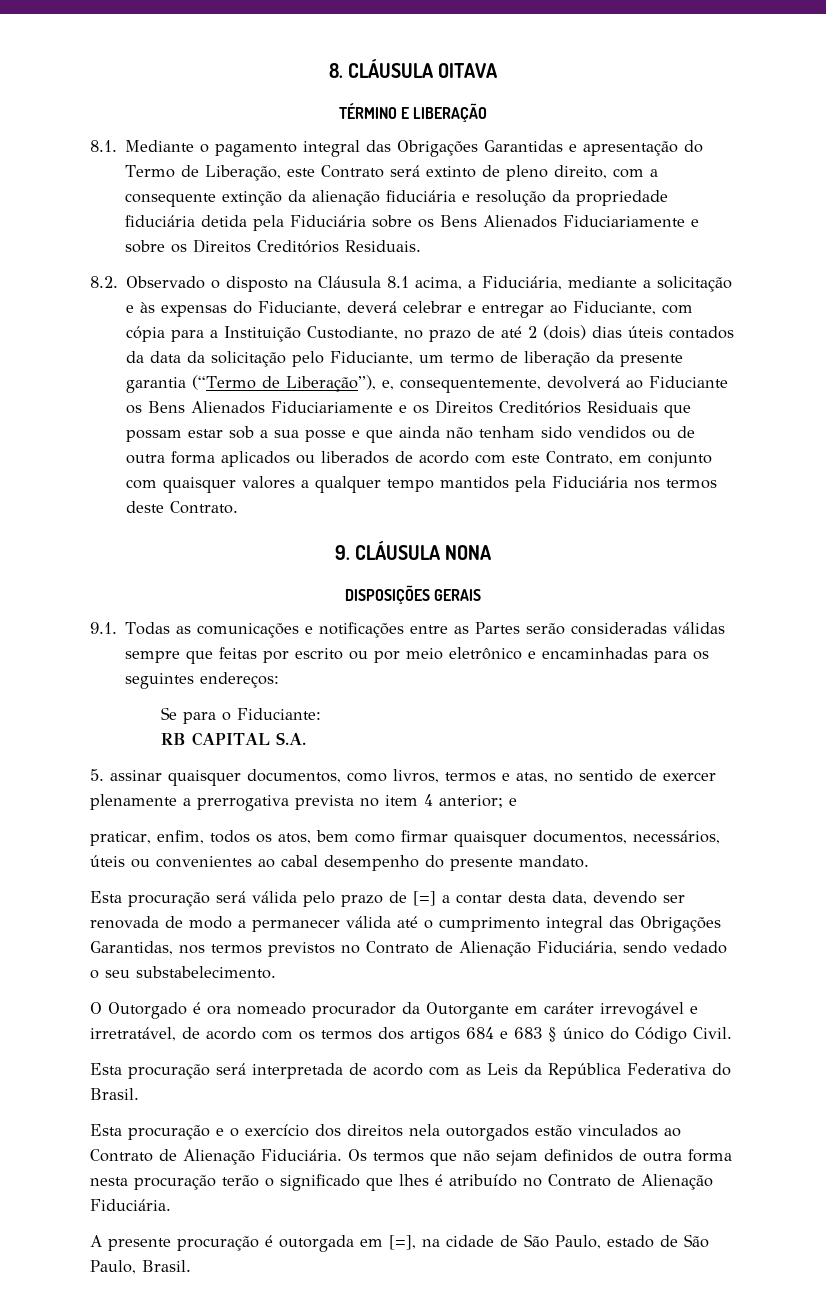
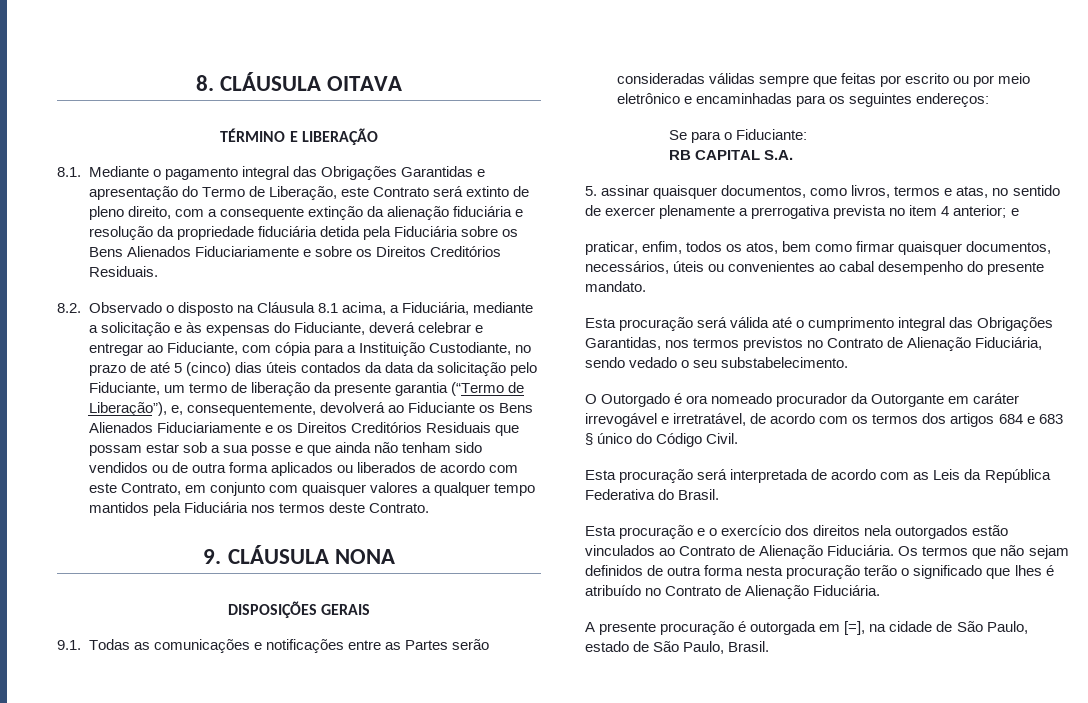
[528,325,587,340] 2 (dois) -> [173,362,231,376] 5 (cinco)
[303,891,685,907] [90,916,391,932] pelo prazo de [=] a contar desta data, devendo ser renovada de modo a permanecer válida -> (770, 322) none

